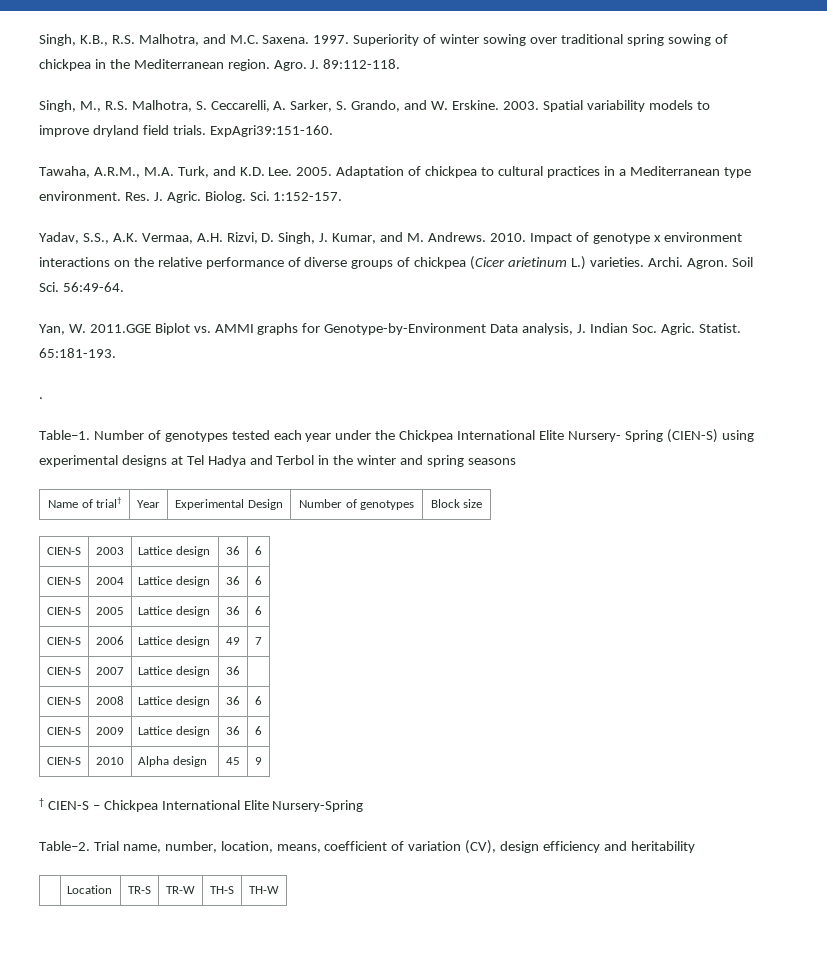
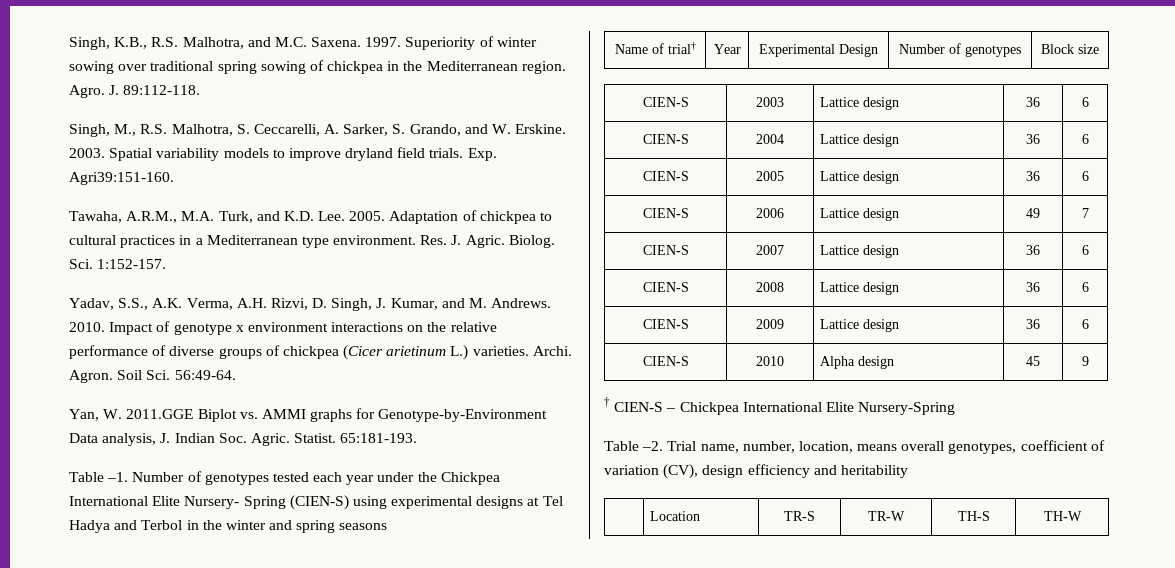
[209,125,333,137] ExpAgri39:151-160. -> [467,148,497,161] [69,172,174,185] Exp. Agri39:151-160.
[141,233,193,244] Vermaa, -> [186,298,233,310] Verma,
[39,397,43,399] [39,430,90,440] . // Table–1. -> [69,472,129,482] Table –1.
(240, 670) none -> [1081,245,1089,255] 6
[39,841,90,851] Table–2. -> [604,441,664,451] Table –2.
[276,844,321,853] means, -> [857,441,1017,454] means overall genotypes,

